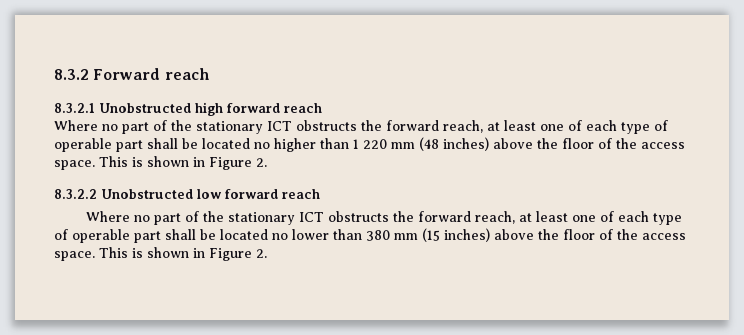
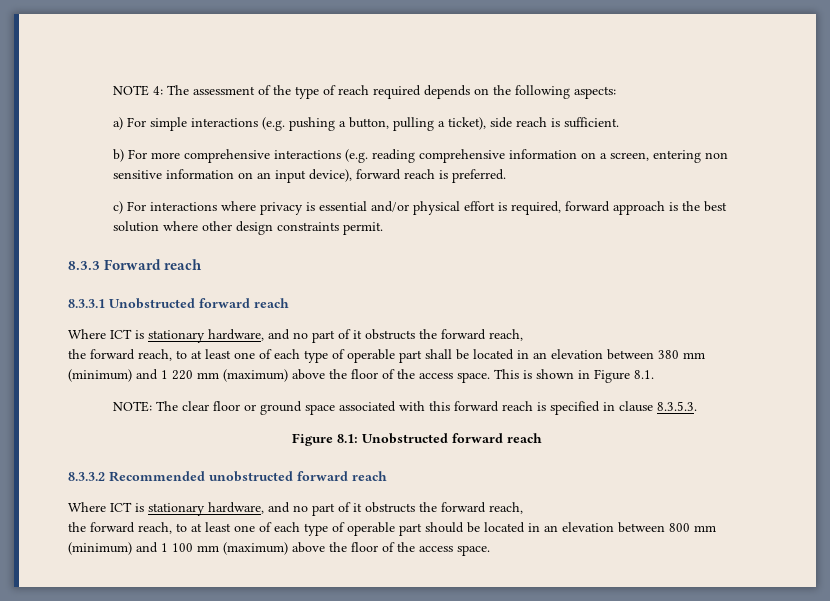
[54,69,89,80] 8.3.2 -> [112,85,616,99] [112,117,619,131] [112,149,728,163] [112,169,506,183] [112,201,727,215] [112,221,383,235] [68,261,100,270] NOTE 4: The assessment of the type of reach required depends on the following aspects: // a) For simple interactions (e.g. pushing a button, pulling a ticket), side reach is sufficient. // b) For more comprehensive interactions (e.g. reading comprehensive information on a screen, entering non sensitive information on an input device), forward reach is preferred. // c) For interactions where privacy is essential and/or physical effort is required, forward approach is the best solution where other design constraints permit. // 8.3.3
[54,102,322,116] [54,120,483,134] 8.3.2.1 Unobstructed high forward reach // Where no part of the stationary ICT obstructs the forward reach, -> [68,298,289,309] [68,329,523,343] [68,349,187,361] 8.3.3.1 Unobstructed forward reach // Where ICT is stationary hardware, and no part of it obstructs the forward reach, // the forward reach, to
[254,138,349,152] no higher than -> [517,349,705,360] [68,369,158,382] in an elevation between 380 mm (minimum) and
[419,137,489,151] (48 inches) -> [223,369,288,382] (maximum)
[256,158,267,167] [54,189,320,199] [86,211,683,225] [54,228,686,243] [54,247,267,261] 2. // 8.3.2.2 Unobstructed low forward reach // Where no part of the stationary ICT obstructs the forward reach, at least one of each type of operable part shall be located no lower than 380 mm (15 inches) above the floor of the access space. This is shown in Figure 2. -> [634,370,654,379] [112,401,697,415] [291,433,542,446] [68,471,387,482] [68,502,523,516] [68,522,716,536] [68,542,490,556] 8.1. // NOTE: The clear floor or ground space associated with this forward reach is specified in clause 8.3.5.3. // Figure 8.1: Unobstructed forward reach // 8.3.3.2 Recommended unobstructed forward reach // Where ICT is stationary hardware, and no part of it obstructs the forward reach, // the forward reach, to at least one of each type of operable part should be located in an elevation between 800 mm (minimum) and 1 100 mm (maximum) above the floor of the access space.

